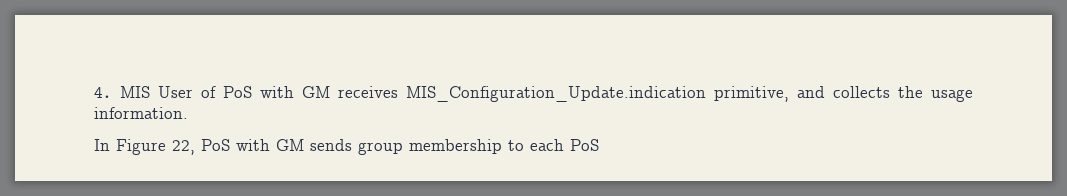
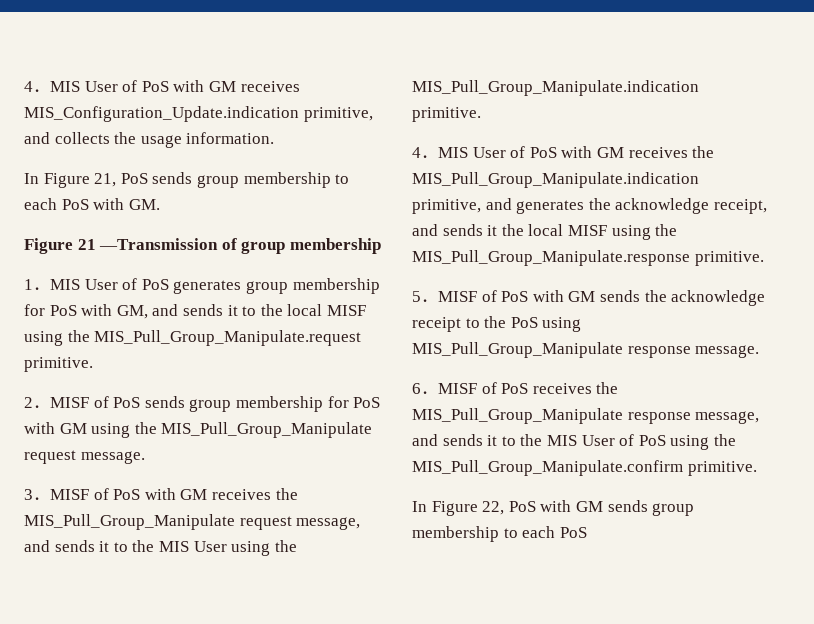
(188, 113) none -> [24,172,350,188] [24,198,160,210] [24,238,381,254] [24,278,380,294] [24,304,366,319] [24,330,362,346] [24,357,93,372] [24,396,381,412] [24,422,373,438] [24,450,145,464] [24,488,298,500] [24,514,361,530] [24,540,297,556] [412,80,699,96] [412,107,481,122] [412,146,715,158] [412,172,699,188] [412,198,767,214] [412,224,678,240] [412,250,764,266] [412,290,766,306] [412,316,582,332] [412,342,760,358] [412,382,619,394] [412,408,760,424] [412,434,736,450] [412,460,757,476] // In Figure 21, PoS sends group membership to each PoS with GM. // Figure 21 —Transmission of group membership // 1．MIS User of PoS generates group membership for PoS with GM, and sends it to the local MISF using the MIS_Pull_Group_Manipulate.request primitive. // 2．MISF of PoS sends group membership for PoS with GM using the MIS_Pull_Group_Manipulate request message. // 3．MISF of PoS with GM receives the MIS_Pull_Group_Manipulate request message, and sends it to the MIS User using the MIS_Pull_Group_Manipulate.indication primitive. // 4．MIS User of PoS with GM receives the MIS_Pull_Group_Manipulate.indication primitive, and generates the acknowledge receipt, and sends it the local MISF using the MIS_Pull_Group_Manipulate.response primitive. // 5．MISF of PoS with GM sends the acknowledge receipt to the PoS using MIS_Pull_Group_Manipulate response message. // 6．MISF of PoS receives the MIS_Pull_Group_Manipulate response message, and sends it to the MIS User of PoS using the MIS_Pull_Group_Manipulate.confirm primitive.

